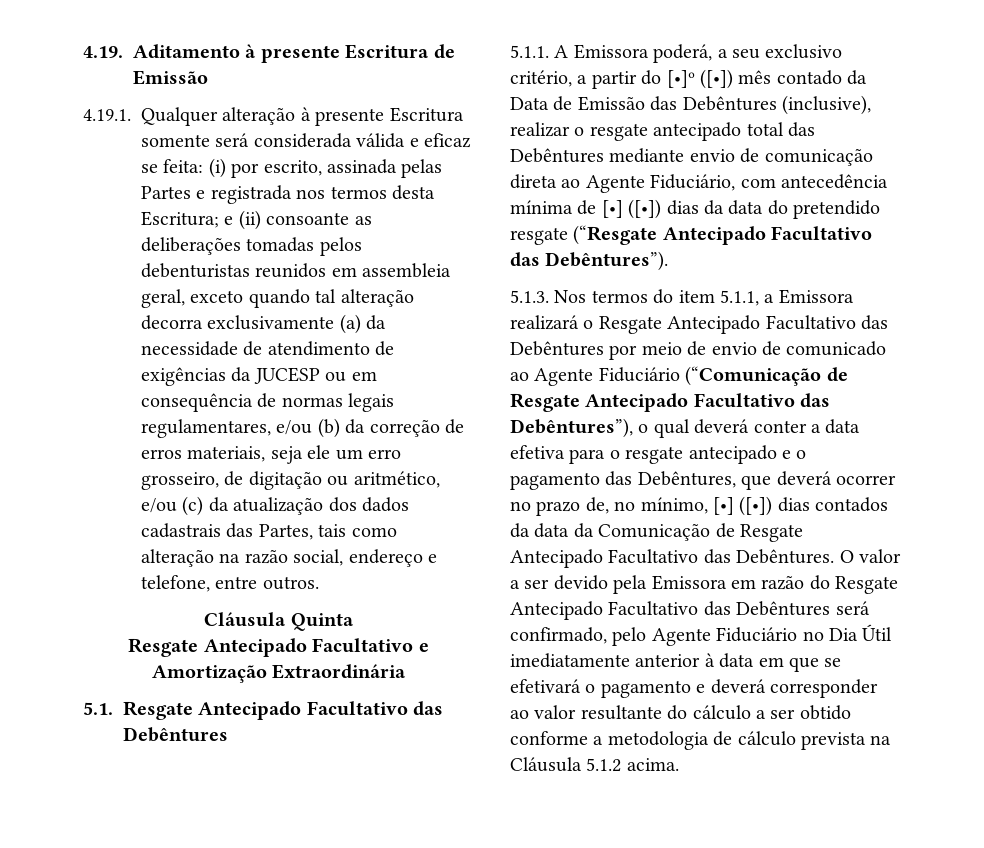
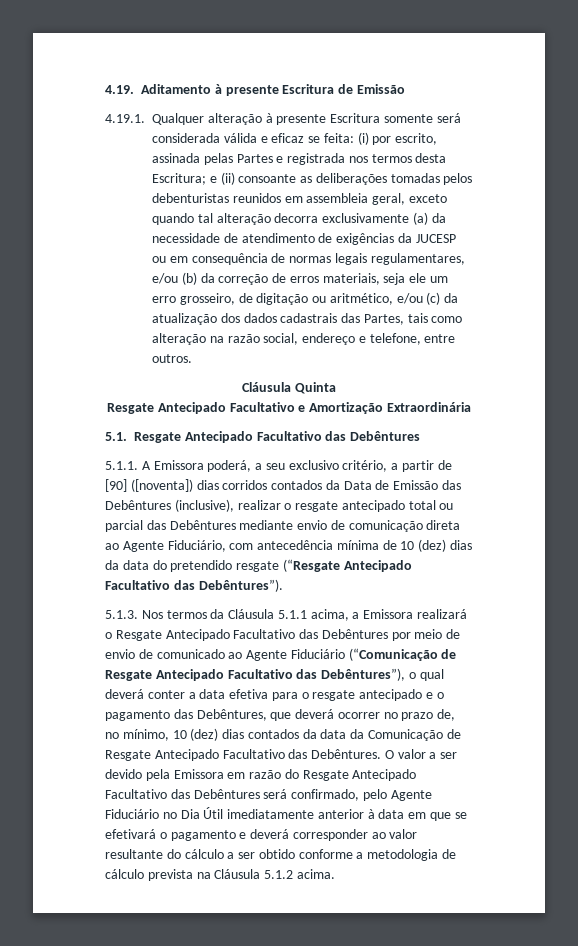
[641,69,842,89] do [•]º ([•]) mês contado -> [437,460,452,470] [105,479,323,492] de [90] ([noventa]) dias corridos contados
(784, 129) none -> [439,503,454,510] [105,520,143,532] ou parcial
[601,199,662,219] [•] ([•]) -> [400,539,447,552] 10 (dez)
[653,289,759,306] do item 5.1.1, -> [210,609,349,621] da Cláusula 5.1.1 acima,
[713,496,773,516] [•] ([•]) -> [172,728,219,741] 10 (dez)

